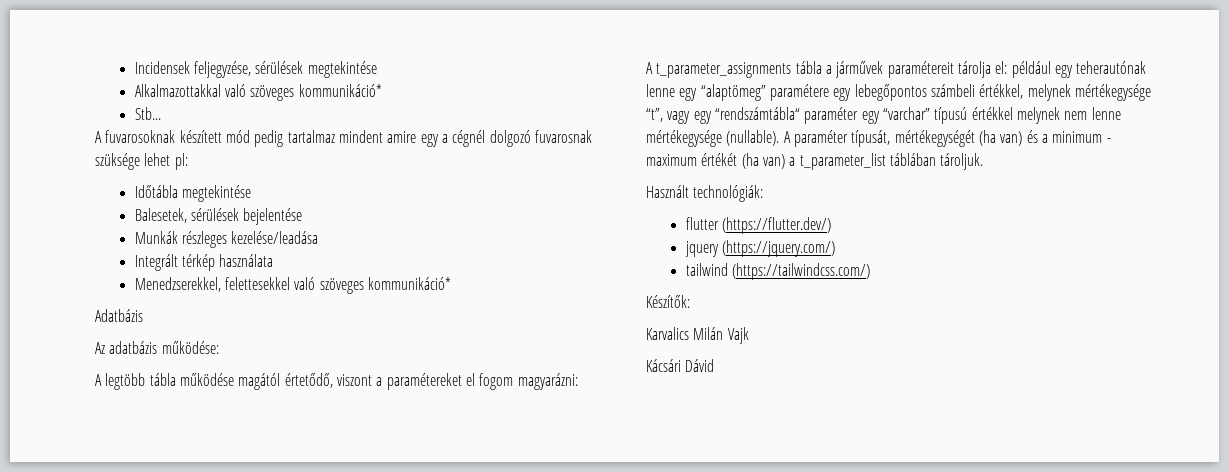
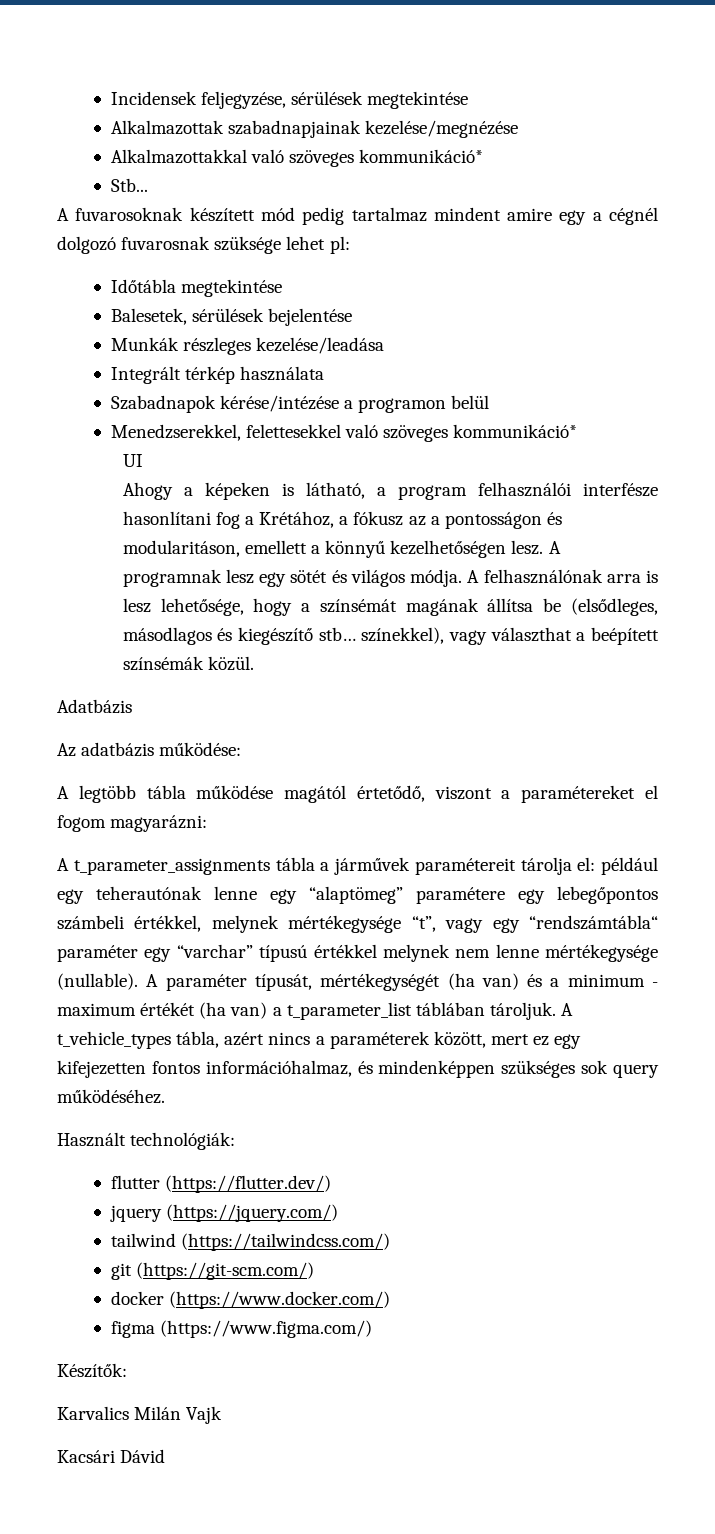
(377, 69) none -> [110,120,519,138] // Alkalmazottak szabadnapjainak kezelése/megnézése
(274, 260) none -> [110,395,490,413] // Szabadnapok kérése/intézése a programon belül
(451, 283) none -> [122,454,143,467] [122,482,659,500] [122,511,562,529] [122,540,561,558] [122,569,658,587] [122,598,658,616] [122,627,659,645] [122,656,254,671] // UI // Ahogy a képeken is látható, a program felhasználói interfésze hasonlítani fog a Krétához, a fókusz az a pontosságon és modularitáson, emellett a könnyű kezelhetőségen lesz. A programnak lesz egy sötét és világos módja. A felhasználónak arra is lesz lehetősége, hogy a színsémát magának állítsa be (elsődleges, másodlagos és kiegészítő stb… színekkel), vagy választhat a beépített színsémák közül.
(984, 161) none -> [561,1003,574,1016] [57,1031,582,1049] [57,1060,660,1078] [57,1089,165,1104] A t_vehicle_types tábla, azért nincs a paraméterek között, mert ez egy kifejezetten fontos információhalmaz, és mindenképpen szükséges sok query működéséhez.
(870, 271) none -> [110,1262,314,1280] [110,1291,390,1309] [110,1320,372,1338] // git (https://git-scm.com/) // docker (https://www.docker.com/) // figma (https://www.figma.com/)
[646,359,681,372] Kácsári -> [57,1450,115,1463] Kacsári

